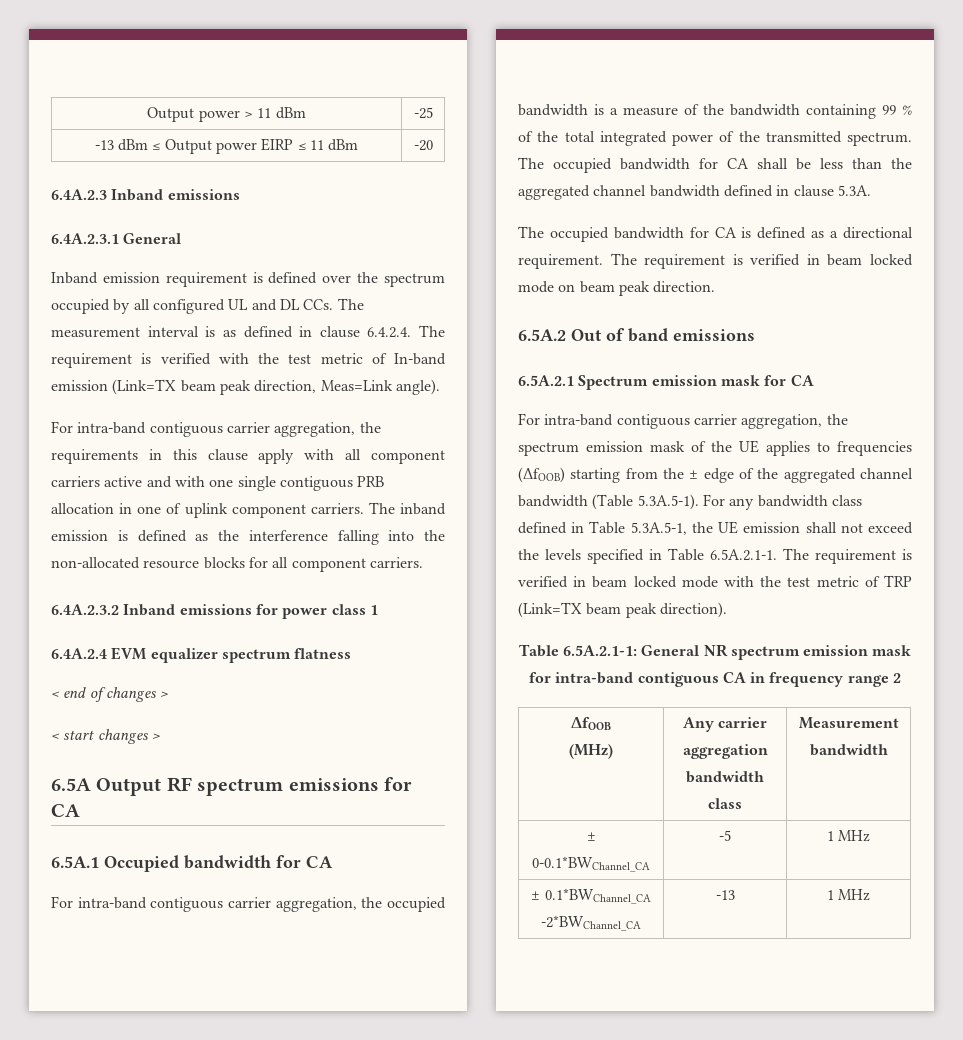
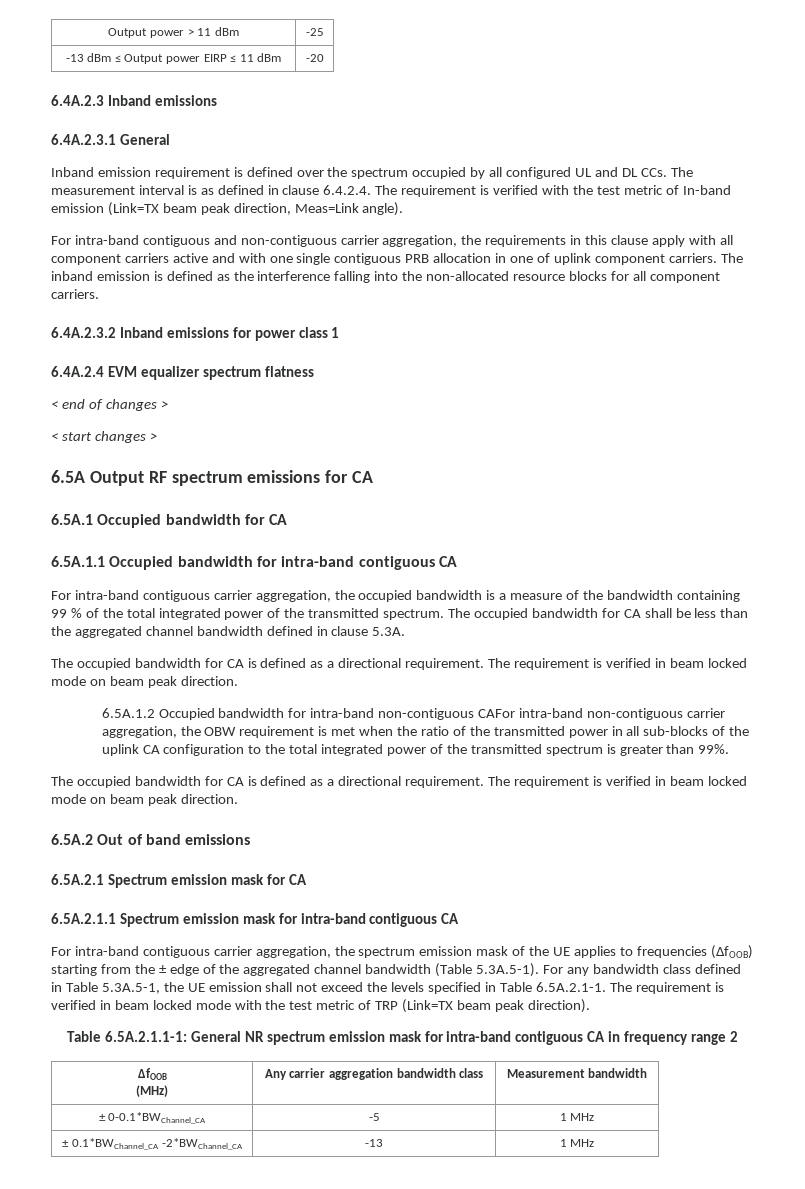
(223, 429) none -> [213,235,337,247] and non-contiguous
(333, 862) none -> [51,556,457,570] // 6.5A.1.1 Occupied bandwidth for intra-band contiguous CA
(716, 287) none -> [101,708,725,720] [101,726,750,738] [101,744,730,756] [51,776,747,788] [51,794,238,806] // 6.5A.1.2 Occupied bandwidth for intra-band non-contiguous CAFor intra-band non-contiguous carrier aggregation, the OBW requirement is met when the ratio of the transmitted power in all sub-blocks of the uplink CA configuration to the total integrated power of the transmitted spectrum is greater than 99%. // The occupied bandwidth for CA is defined as a directional requirement. The requirement is verified in beam locked mode on beam peak direction.
(814, 380) none -> [51,913,460,927] // 6.5A.2.1.1 Spectrum emission mask for intra-band contiguous CA
[562,645,637,656] 6.5A.2.1-1: -> [105,1031,188,1042] 6.5A.2.1.1-1:

